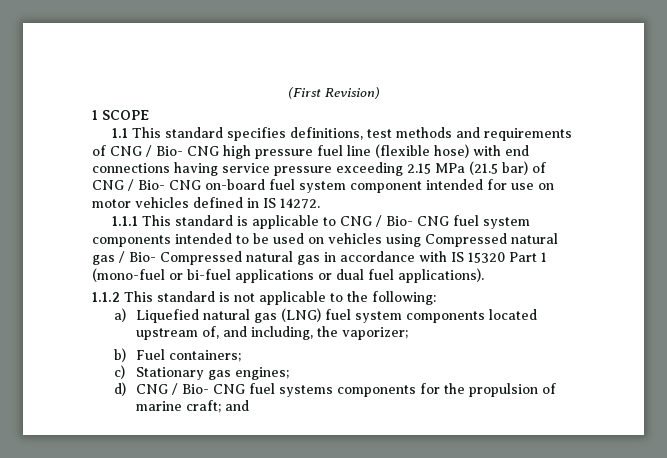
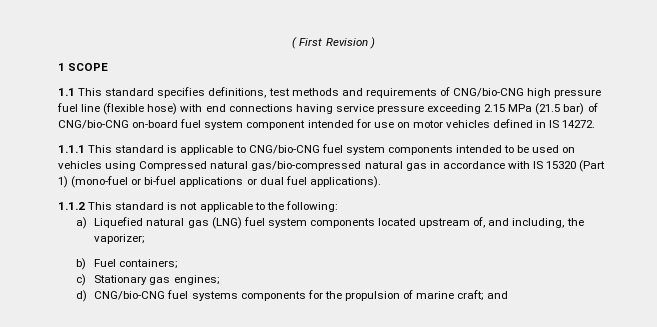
[287,87,380,99] (First Revision) -> [292,37,375,49] ( First Revision )
[110,145,219,157] CNG / Bio- CNG -> [453,88,525,97] CNG/bio-CNG
[92,179,201,191] CNG / Bio- CNG -> [58,120,129,129] CNG/bio-CNG
[339,215,449,227] CNG / Bio- CNG -> [248,145,320,154] CNG/bio-CNG
[92,251,242,265] gas / Bio- Compressed -> [251,161,362,171] gas/bio-compressed
[509,252,547,262] Part 1 -> [579,160,606,172] [58,176,68,188] (Part 1)
[136,383,246,395] CNG / Bio- CNG -> [94,291,166,300] CNG/bio-CNG

